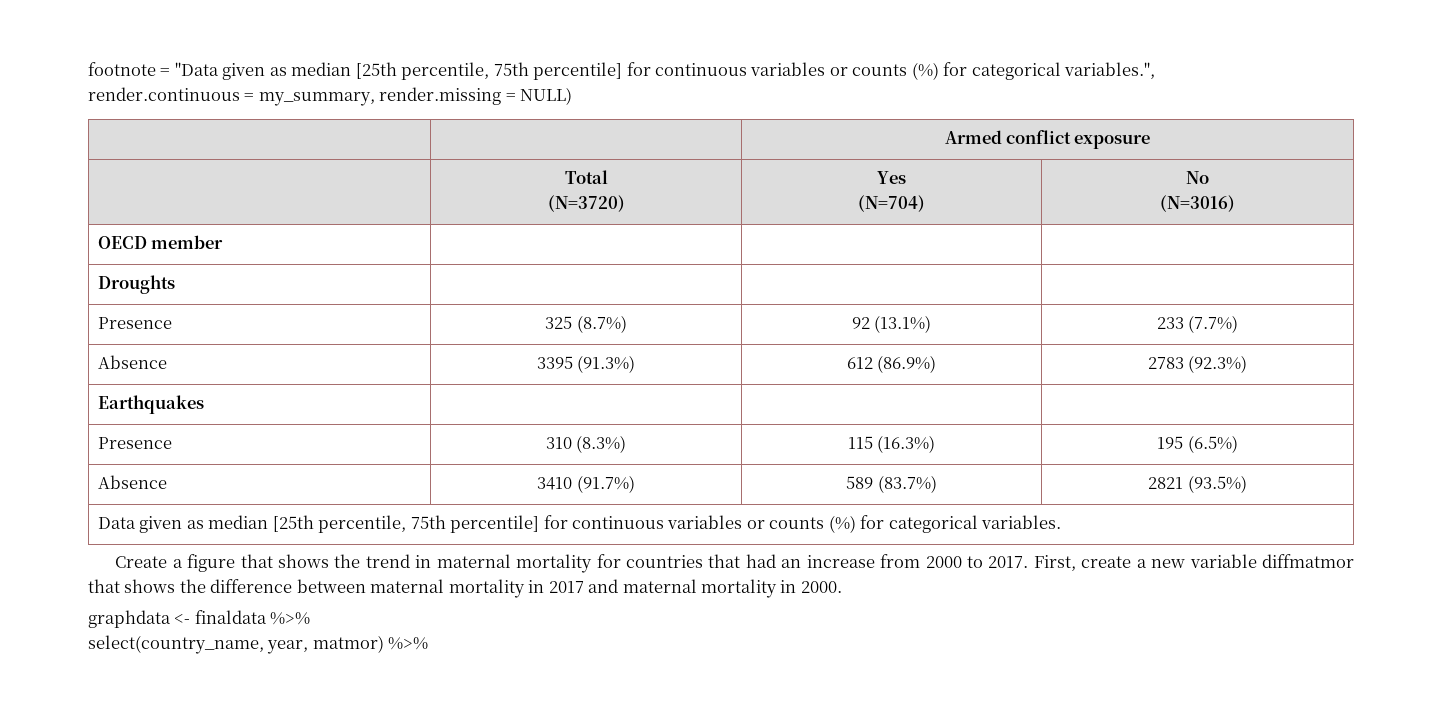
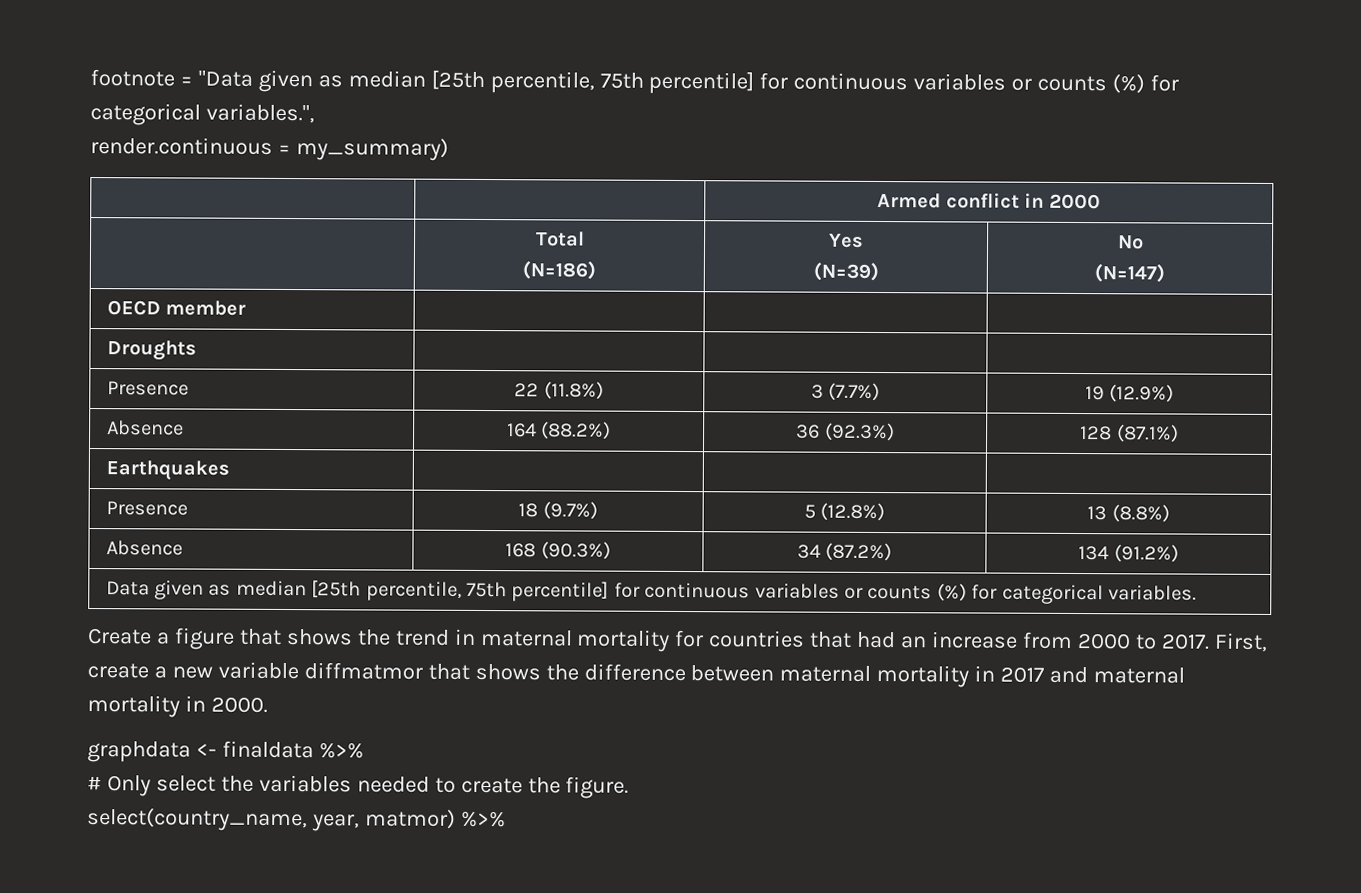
[258,87,573,106] my_summary, render.missing = NULL) -> [295,138,449,161] my_summary)
[1074,134,1151,149] exposure -> [1024,192,1101,210] in 2000
[547,195,625,212] (N=3720) -> [522,260,596,280] (N=186)
[858,195,925,212] (N=704) -> [812,261,879,282] (N=39)
[1160,195,1235,212] (N=3016) -> [1094,263,1165,283] (N=147)
[545,315,627,333] [851,315,932,333] [1156,315,1239,333] [97,355,167,369] [536,355,636,373] [846,355,937,373] [1147,355,1248,373] [97,395,204,414] [97,437,172,449] [545,435,627,453] [847,435,936,453] [1157,435,1238,453] [97,475,167,489] [537,475,635,493] [846,475,937,493] [1148,475,1247,493] 325 (8.7%) | 92 (13.1%) | 233 (7.7%) // Absence | 3395 (91.3%) | 612 (86.9%) | 2783 (92.3%) // Earthquakes | | | // Presence | 310 (8.3%) | 115 (16.3%) | 195 (6.5%) // Absence | 3410 (91.7%) | 589 (83.7%) | 2821 (93.5%) -> [514,381,604,400] [810,382,881,402] [1084,384,1175,403] [106,420,184,436] [506,421,612,440] [796,422,895,442] [1080,424,1179,443] [105,460,230,481] [105,501,188,516] [518,501,598,520] [803,502,886,522] [1087,504,1170,523] [105,540,183,556] [505,541,611,560] [796,542,893,562] [1078,544,1179,563] 22 (11.8%) | 3 (7.7%) | 19 (12.9%) // Absence | 164 (88.2%) | 36 (92.3%) | 128 (87.1%) // Earthquakes | | | // Presence | 18 (9.7%) | 5 (12.8%) | 13 (8.8%) // Absence | 168 (90.3%) | 34 (87.2%) | 134 (91.2%)
(311, 618) none -> [87,774,630,799] // # Only select the variables needed to create the figure.

